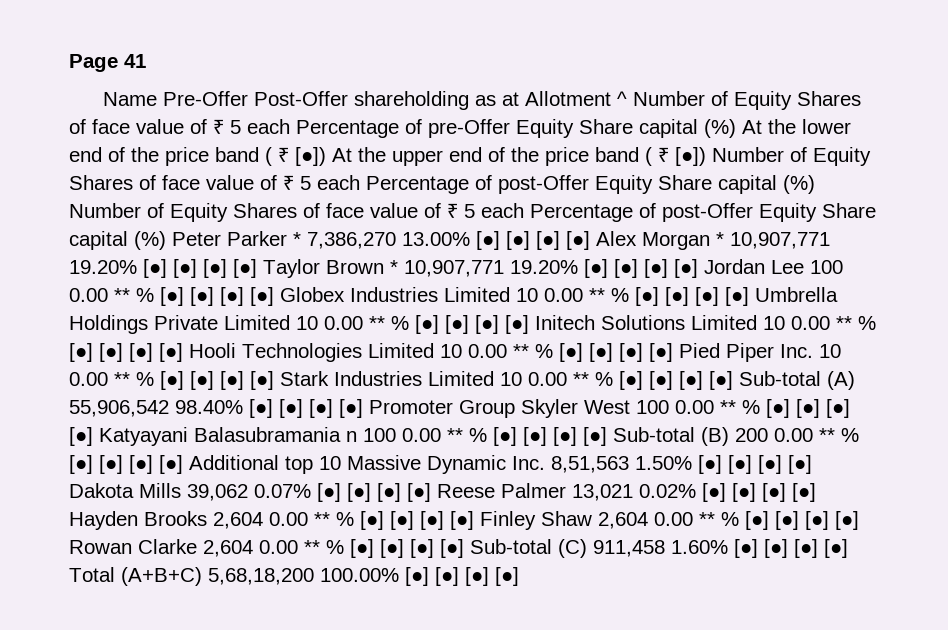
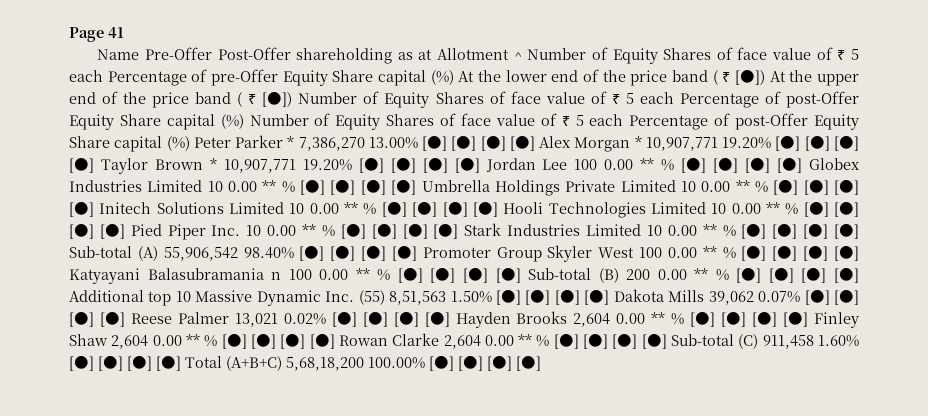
(545, 463) none -> [358,290,385,305] (55)

